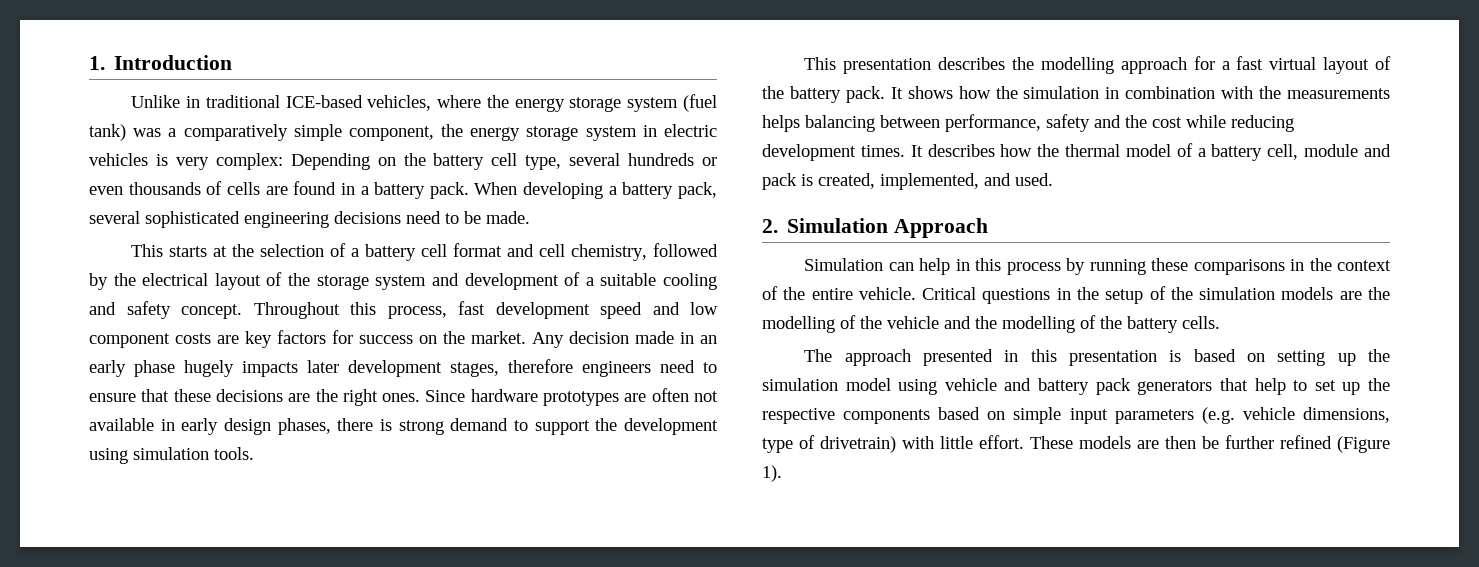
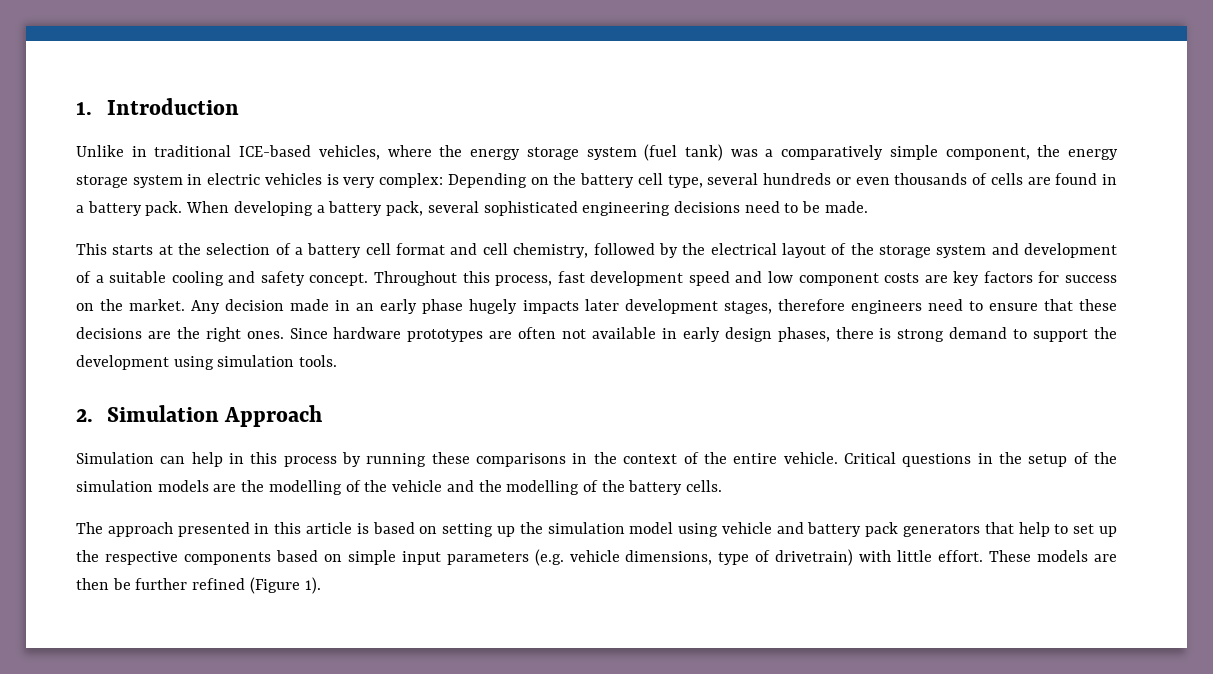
[804,56,1391,74] [762,86,1390,103] [762,114,1294,132] [762,143,1391,161] [762,173,1053,190] // This presentation describes the modelling approach for a fast virtual layout of the battery pack. It shows how the simulation in combination with the measurements helps balancing between performance, safety and the cost while reducing development times. It describes how the thermal model of a battery cell, module and pack is created, implemented, and used. -> (338, 361) none
[1069,350,1158,366] presentation -> [305,522,352,534] article

